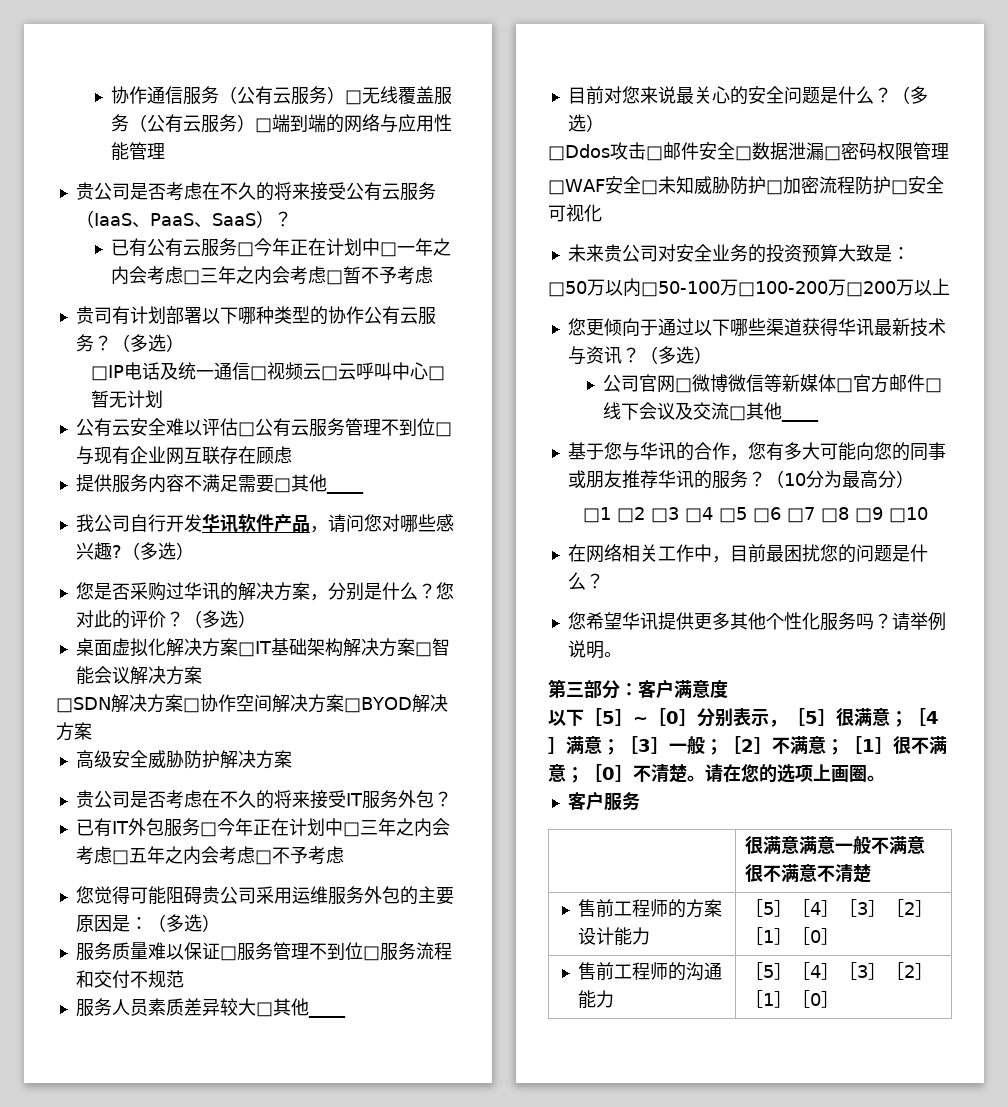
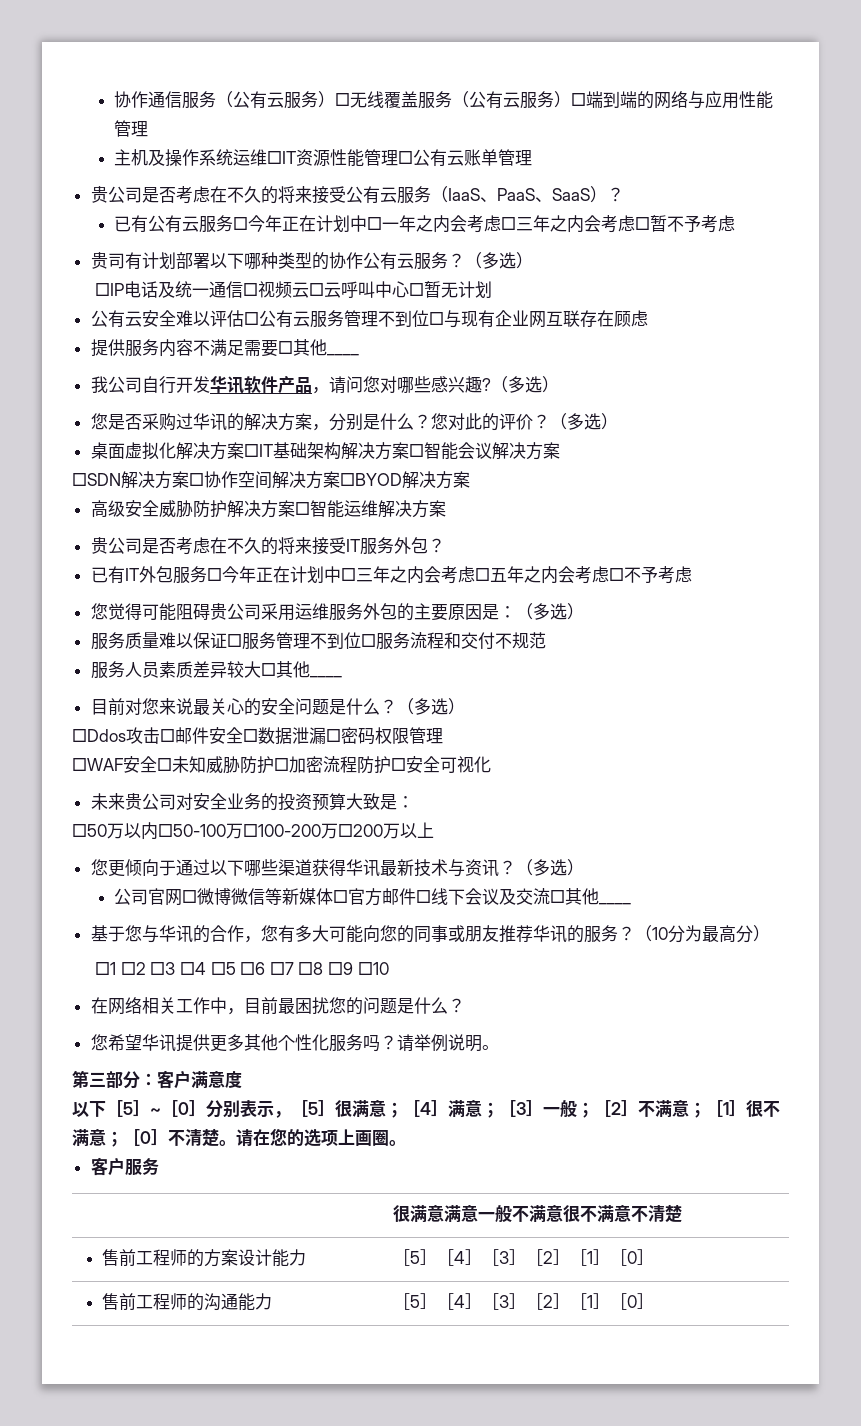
(165, 151) none -> [113,149,532,167] // 主机及操作系统运维□IT资源性能管理□公有云账单管理
(292, 759) none -> [294,500,446,518] □智能运维解决方案

